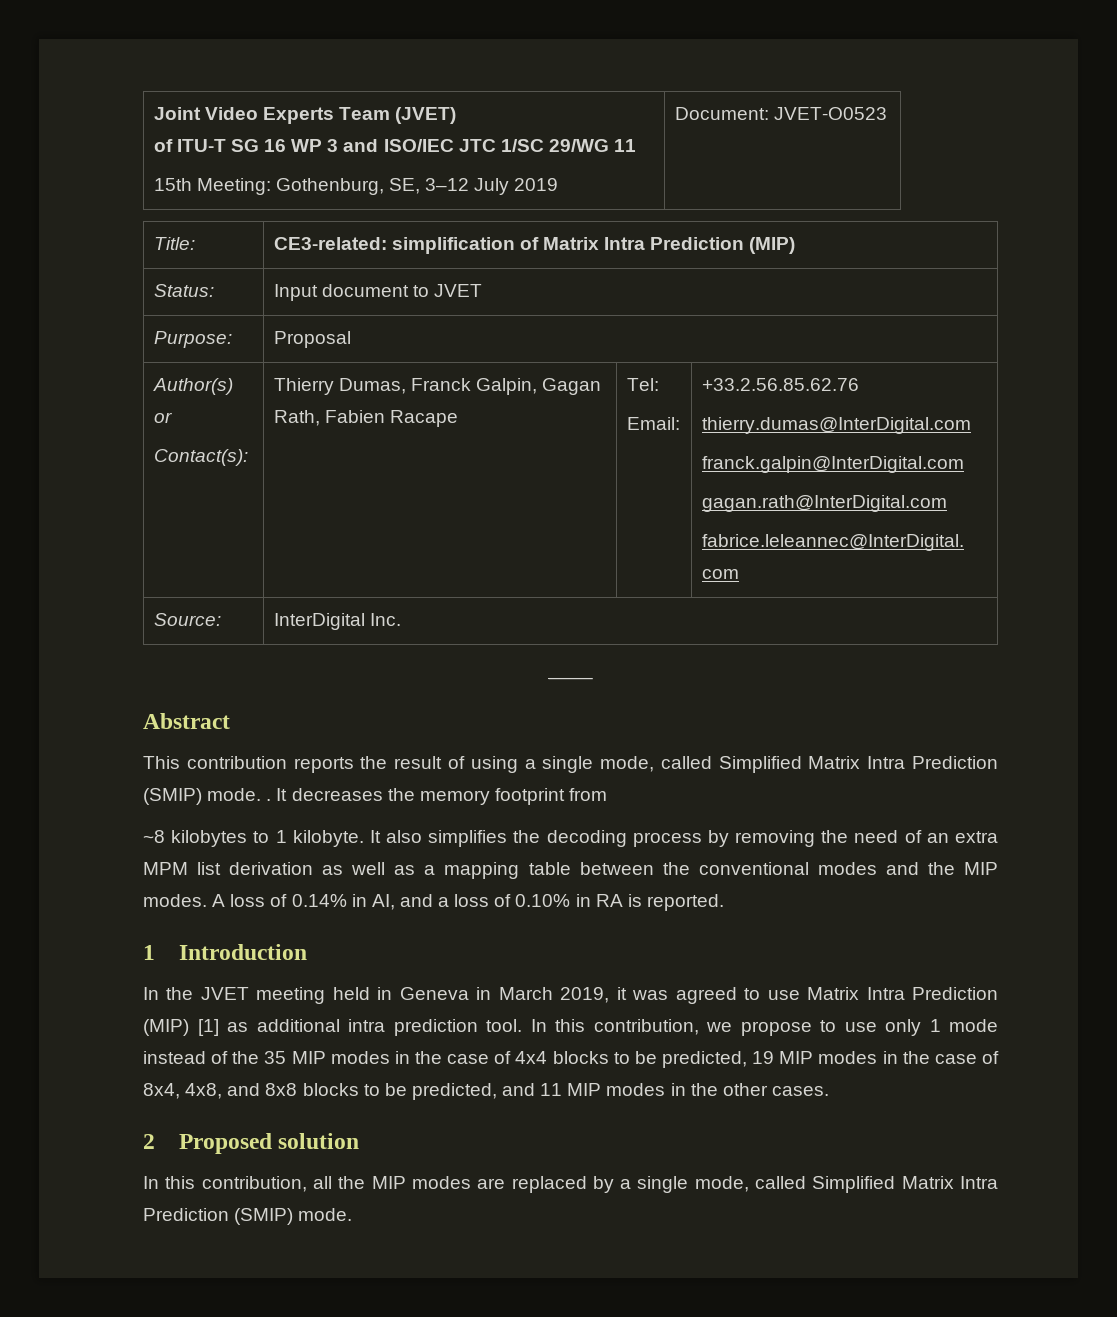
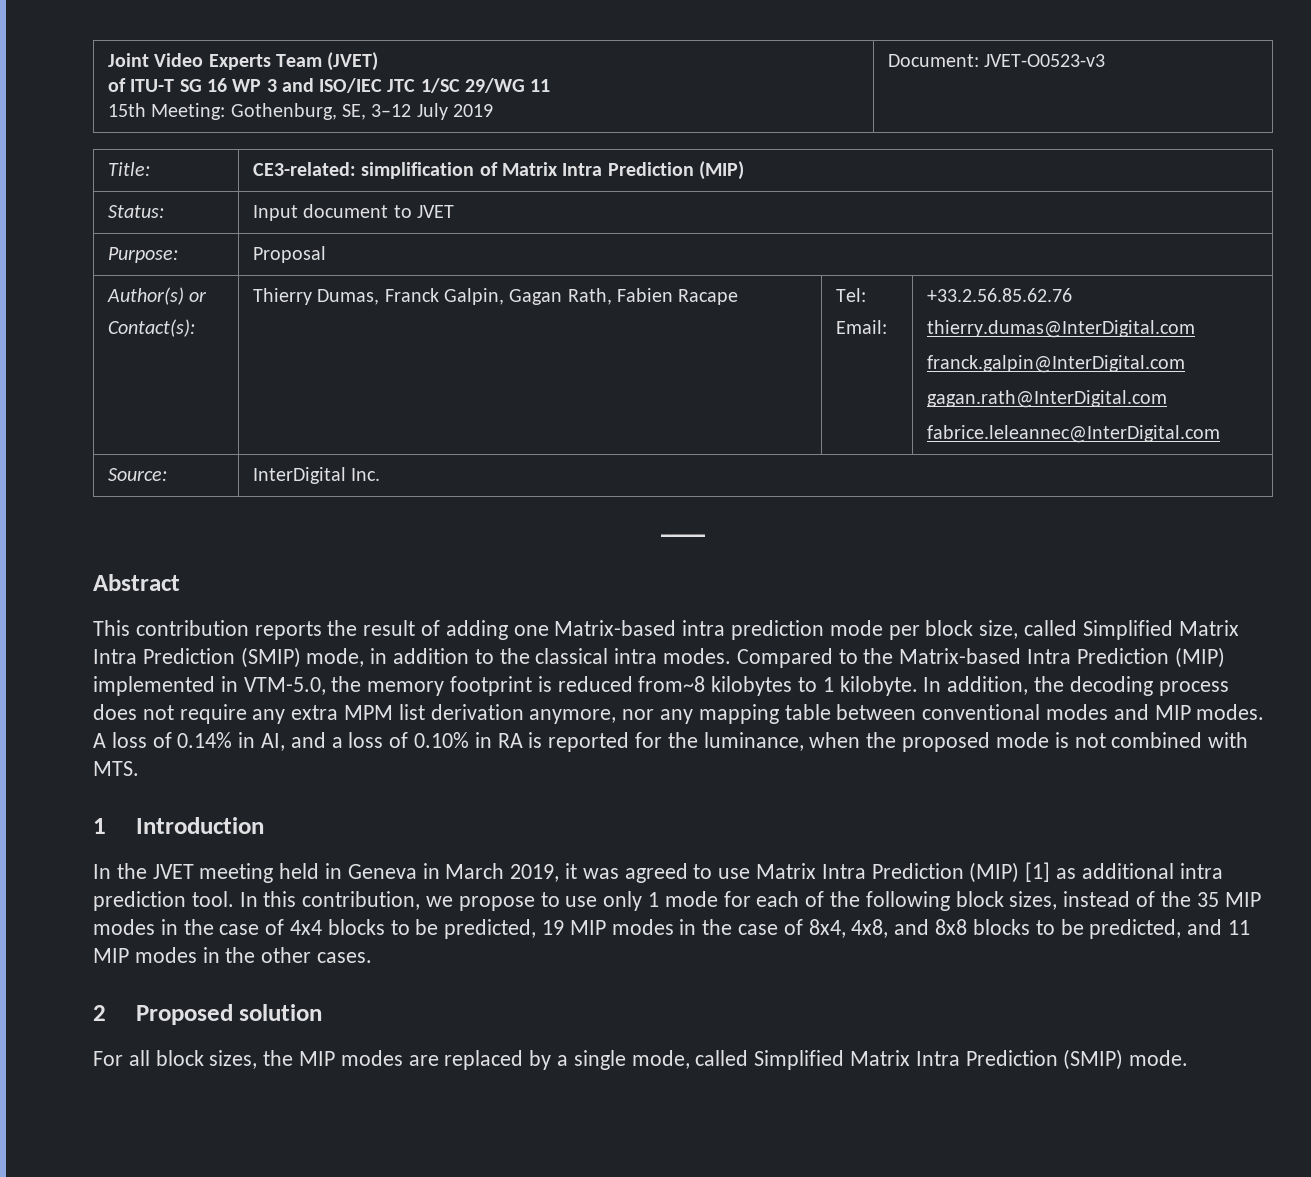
[773,107,887,120] JVET-O0523 -> [984,54,1106,67] JVET-O0523-v3
[470,756,999,773] [143,788,608,805] [143,830,998,847] [143,862,436,875] using a single mode, called Simplified Matrix Intra Prediction (SMIP) mode. . It decreases the memory footprint from // ~8 kilobytes to 1 kilobyte. It also simplifies the decoding process by removing the need of an extra MPM list derivation as well as a -> [445,620,1239,640] [93,647,1225,668] [93,676,1229,696] [93,704,694,724] adding one Matrix-based intra prediction mode per block size, called Simplified Matrix Intra Prediction (SMIP) mode, in addition to the classical intra modes. Compared to the Matrix-based Intra Prediction (MIP) implemented in VTM-5.0, the memory footprint is reduced from~8 kilobytes to 1 kilobyte. In addition, the decoding process does not require any extra MPM list derivation anymore, nor any
[662,862,690,875] the -> (917, 712) none
[927,862,955,875] the -> (1149, 712) none
[646,894,724,911] reported. -> [548,732,1249,752] [93,761,139,776] reported for the luminance, when the proposed mode is not combined with MTS.
(998, 1025) none -> [723,891,1058,911] for each of the following block sizes,
[143,1176,332,1192] In this contribution, all -> [93,1050,258,1069] For all block sizes,

